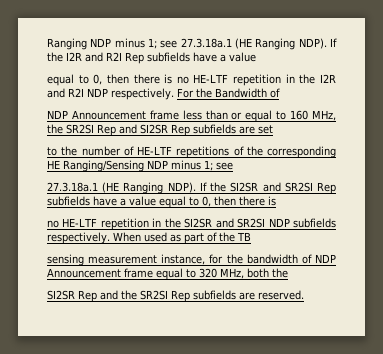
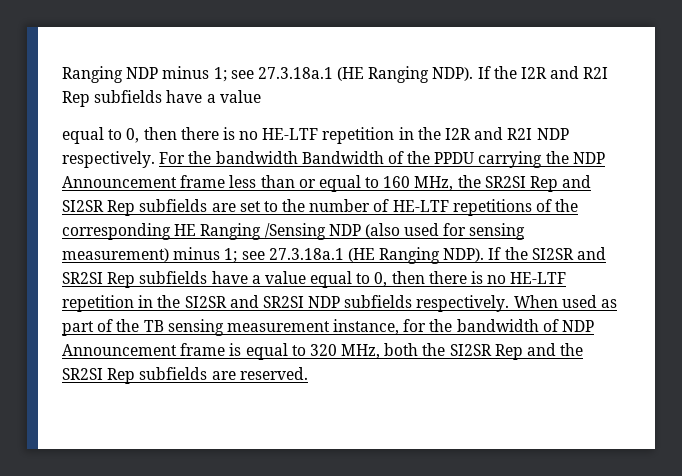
(212, 93) none -> [215,151,298,164] bandwidth
(280, 93) // -> [407,151,569,168] the PPDU carrying the
(273, 129) // -> (261, 206) none
[63,160,233,172] Ranging/Sensing NDP minus 1; see // -> [200,223,526,240] [62,247,265,263] Ranging /Sensing NDP (also used for sensing measurement) minus 1; see
(276, 201) // -> (484, 277) none
(251, 236) // -> (164, 326) none
(153, 273) none -> [229,343,242,356] is
(288, 273) // -> (446, 349) none

